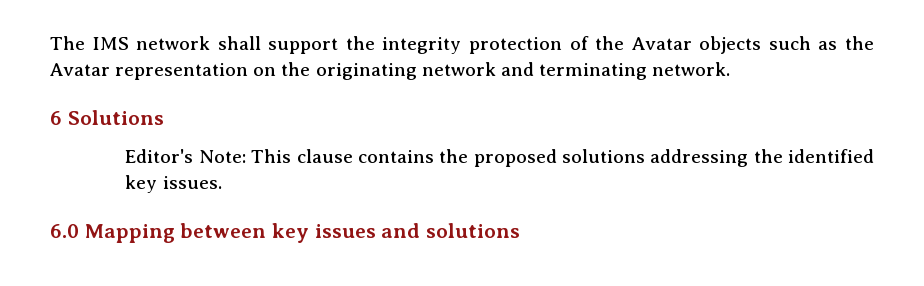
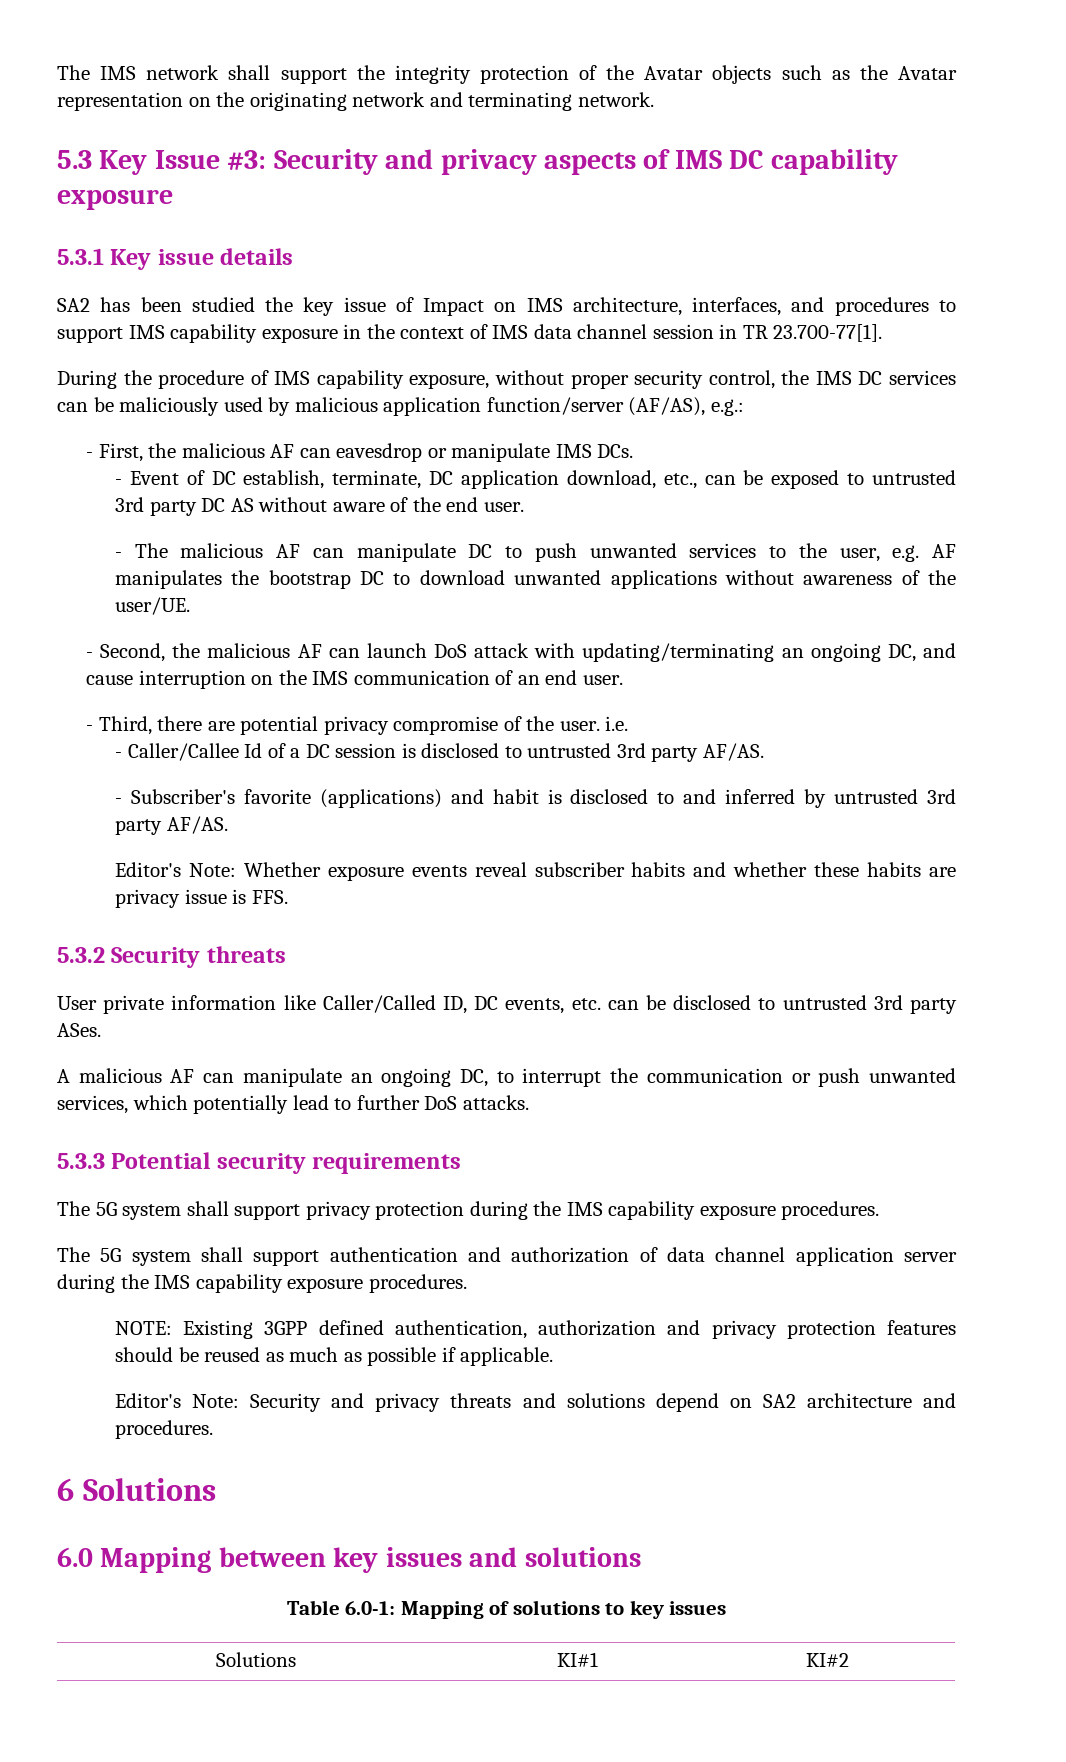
[50,110,164,125] [125,149,875,167] [125,175,222,193] 6 Solutions // Editor's Note: This clause contains the proposed solutions addressing the identified key issues. -> [57,149,898,175] [57,189,173,210] [57,248,294,270] [57,297,956,316] [57,324,883,343] [57,370,956,389] [57,397,744,416] [86,443,634,462] [115,470,957,489] [115,497,524,516] [115,543,956,562] [115,570,957,589] [115,597,191,615] [86,643,956,662] [86,670,623,689] [86,716,629,735] [115,743,764,762] [115,789,956,808] [115,816,228,835] [115,862,956,881] [115,889,288,908] [57,946,286,968] [57,995,958,1014] [57,1023,101,1037] [57,1068,956,1087] [57,1095,529,1114] [57,1152,462,1174] [57,1201,880,1220] [57,1247,958,1266] [57,1274,467,1293] [115,1320,956,1339] [115,1347,554,1366] [115,1393,957,1412] [115,1420,214,1439] [57,1478,216,1501] 5.3 Key Issue #3: Security and privacy aspects of IMS DC capability exposure // 5.3.1 Key issue details // SA2 has been studied the key issue of Impact on IMS architecture, interfaces, and procedures to support IMS capability exposure in the context of IMS data channel session in TR 23.700-77[1]. // During the procedure of IMS capability exposure, without proper security control, the IMS DC services can be maliciously used by malicious application function/server (AF/AS), e.g.: // - First, the malicious AF can eavesdrop or manipulate IMS DCs. // - Event of DC establish, terminate, DC application download, etc., can be exposed to untrusted 3rd party DC AS without aware of the end user. // - The malicious AF can manipulate DC to push unwanted services to the user, e.g. AF manipulates the bootstrap DC to download unwanted applications without awareness of the user/UE. // - Second, the malicious AF can launch DoS attack with updating/terminating an ongoing DC, and cause interruption on the IMS communication of an end user. // - Third, there are potential privacy compromise of the user. i.e. // - Caller/Callee Id of a DC session is disclosed to untrusted 3rd party AF/AS. // - Subscriber's favorite (applications) and habit is disclosed to and inferred by untrusted 3rd party AF/AS. // Editor's Note: Whether exposure events reveal subscriber habits and whether these habits are privacy issue is FFS. // 5.3.2 Security threats // User private information like Caller/Called ID, DC events, etc. can be disclosed to untrusted 3rd party ASes. // A malicious AF can manipulate an ongoing DC, to interrupt the communication or push unwanted services, which potentially lead to further DoS attacks. // 5.3.3 Potential security requirements // The 5G system shall support privacy protection during the IMS capability exposure procedures. // The 5G system shall support authentication and authorization of data channel application server during the IMS capability exposure procedures. // NOTE: Existing 3GPP defined authentication, authorization and privacy protection features should be reused as much as possible if applicable. // Editor's Note: Security and privacy threats and solutions depend on SA2 architecture and procedures. // 6 Solutions
(521, 230) none -> [286,1600,727,1619] [215,1652,296,1667] [556,1652,598,1667] [806,1653,849,1667] // Table 6.0-1: Mapping of solutions to key issues // Solutions | KI#1 | KI#2

